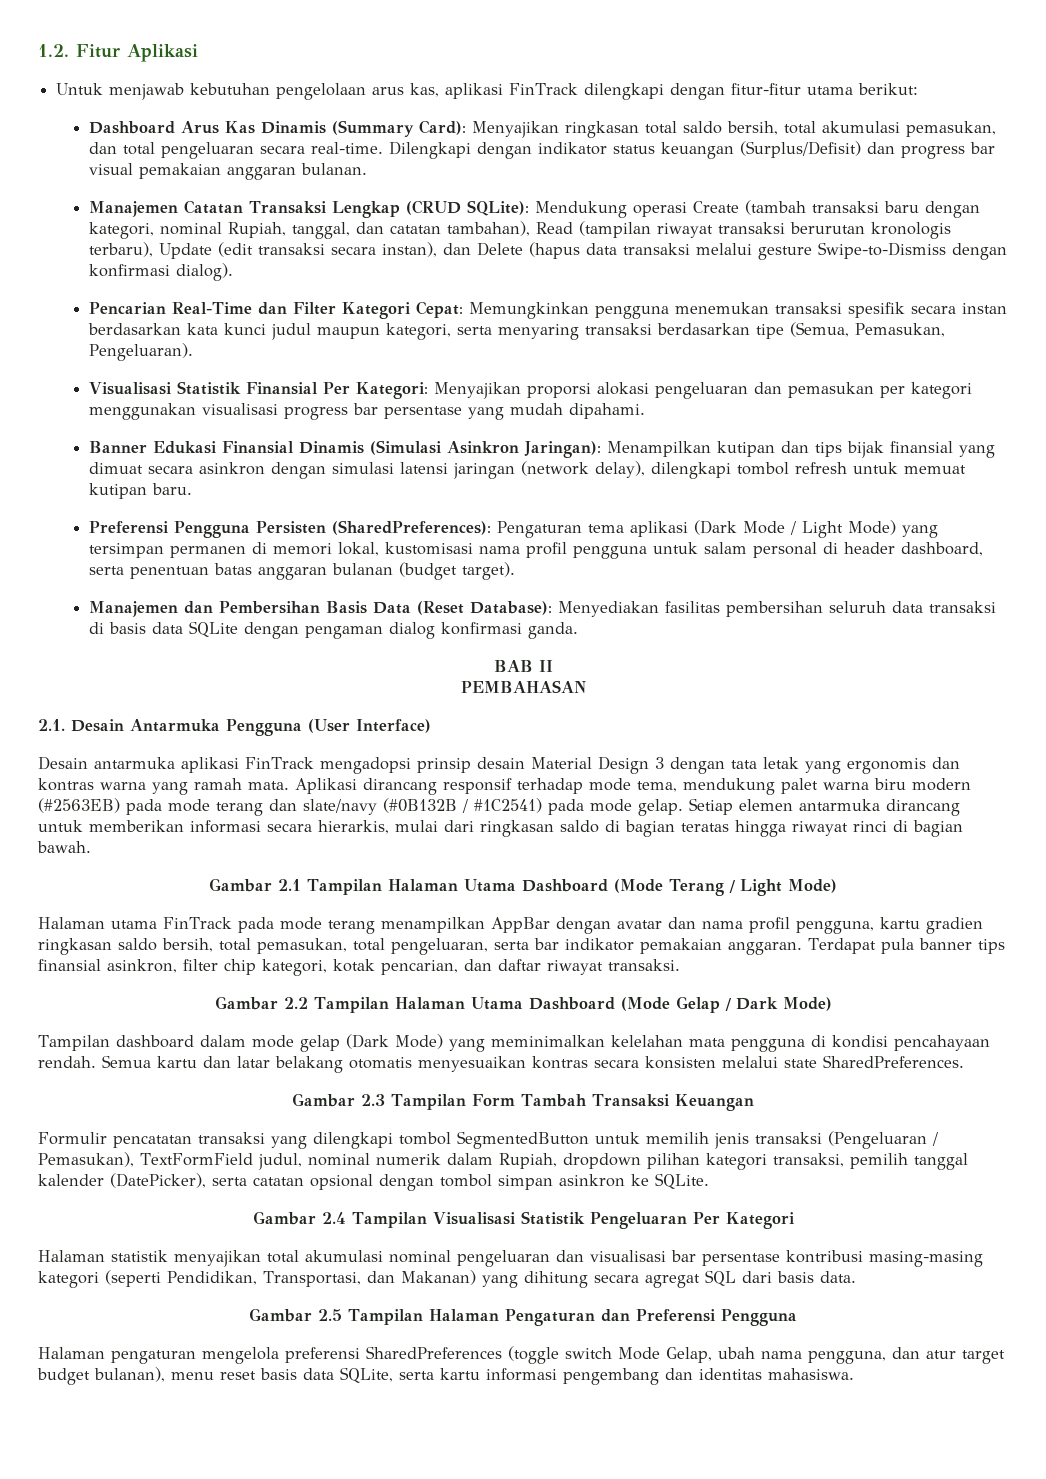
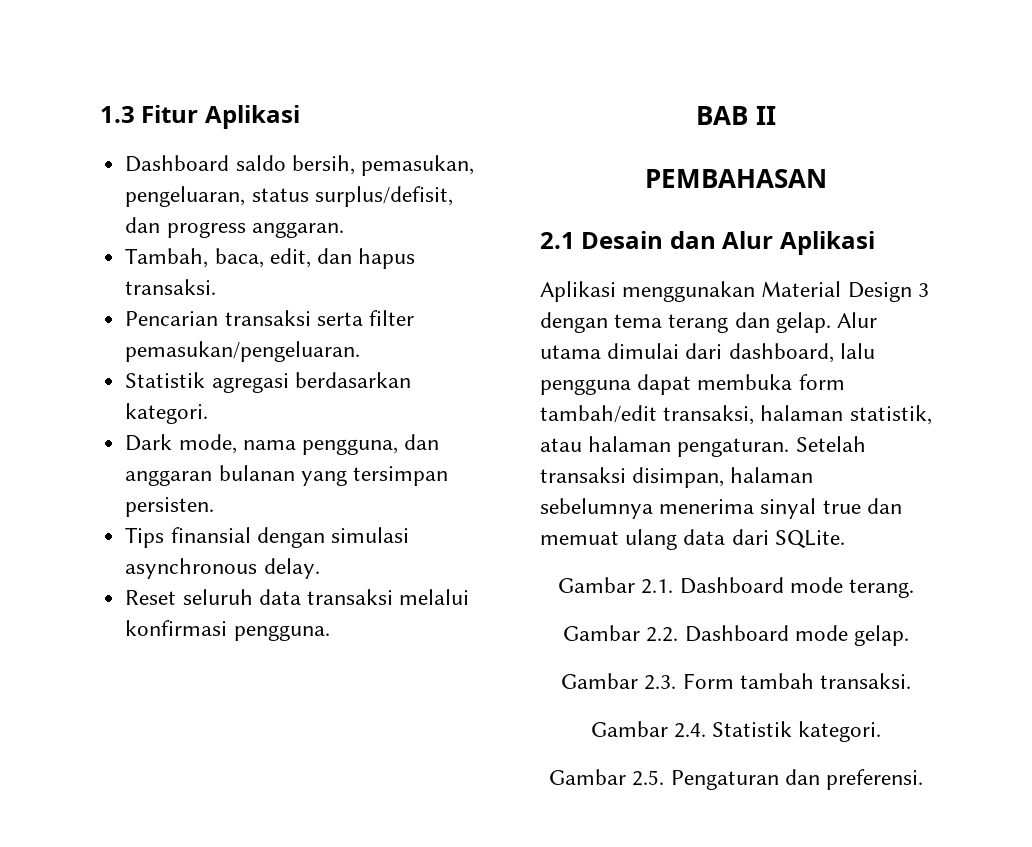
[38,44,69,57] 1.2. -> [100,106,135,123] 1.3
[56,83,919,100] [88,120,996,138] [88,141,995,159] [88,163,367,180] [88,200,980,218] [88,221,951,239] [88,242,1007,260] [88,263,233,281] [88,301,1007,319] [87,322,945,340] [88,343,193,361] [88,381,972,399] [88,403,645,420] [88,440,995,458] [88,461,966,479] [88,483,192,499] [88,520,938,538] [88,542,983,559] [88,562,515,580] [88,601,996,617] [88,621,578,639] [493,660,553,672] [460,680,586,693] [38,719,431,736] [38,756,960,774] [38,778,971,795] [38,798,960,816] [38,820,963,837] [37,841,91,853] [208,878,838,896] [38,917,983,934] [38,938,1005,955] [38,959,680,976] [214,996,832,1013] [38,1034,990,1052] [38,1055,964,1073] [292,1093,754,1111] [38,1131,938,1149] [38,1152,968,1170] [38,1173,709,1191] [252,1211,795,1229] [38,1250,983,1267] [38,1270,856,1288] [249,1308,797,1326] [38,1346,1005,1364] [37,1367,854,1385] Untuk menjawab kebutuhan pengelolaan arus kas, aplikasi FinTrack dilengkapi dengan fitur-fitur utama berikut: // Dashboard Arus Kas Dinamis (Summary Card): Menyajikan ringkasan total saldo bersih, total akumulasi pemasukan, dan total pengeluaran secara real-time. Dilengkapi dengan indikator status keuangan (Surplus/Defisit) dan progress bar visual pemakaian anggaran bulanan. // Manajemen Catatan Transaksi Lengkap (CRUD SQLite): Mendukung operasi Create (tambah transaksi baru dengan kategori, nominal Rupiah, tanggal, dan catatan tambahan), Read (tampilan riwayat transaksi berurutan kronologis terbaru), Update (edit transaksi secara instan), dan Delete (hapus data transaksi melalui gesture Swipe-to-Dismiss dengan konfirmasi dialog). // Pencarian Real-Time dan Filter Kategori Cepat: Memungkinkan pengguna menemukan transaksi spesifik secara instan berdasarkan kata kunci judul maupun kategori, serta menyaring transaksi berdasarkan tipe (Semua, Pemasukan, Pengeluaran). // Visualisasi Statistik Finansial Per Kategori: Menyajikan proporsi alokasi pengeluaran dan pemasukan per kategori menggunakan visualisasi progress bar persentase yang mudah dipahami. // Banner Edukasi Finansial Dinamis (Simulasi Asinkron Jaringan): Menampilkan kutipan dan tips bijak finansial yang dimuat secara asinkron dengan simulasi latensi jaringan (network delay), dilengkapi tombol refresh untuk memuat kutipan baru. // Preferensi Pengguna Persisten (SharedPreferences): Pengaturan tema aplikasi (Dark Mode / Light Mode) yang tersimpan permanen di memori lokal, kustomisasi nama profil pengguna untuk salam personal di header dashboard, serta penentuan batas anggaran bulanan (budget target). // Manajemen dan Pembersihan Basis Data (Reset Database): Menyediakan fasilitas pembersihan seluruh data transaksi di basis data SQLite dengan pengaman dialog konfirmasi ganda. // BAB II // PEMBAHASAN // 2.1. Desain Antarmuka Pengguna (User Interface) // Desain antarmuka aplikasi FinTrack mengadopsi prinsip desain Material Design 3 dengan tata letak yang ergonomis dan kontras warna yang ramah mata. Aplikasi dirancang responsif terhadap mode tema, mendukung palet warna biru modern (#2563EB) pada mode terang dan slate/navy (#0B132B / #1C2541) pada mode gelap. Setiap elemen antarmuka dirancang untuk memberikan informasi secara hierarkis, mulai dari ringkasan saldo di bagian teratas hingga riwayat rinci di bagian bawah. // Gambar 2.1 Tampilan Halaman Utama Dashboard (Mode Terang / Light Mode) // Halaman utama FinTrack pada mode terang menampilkan AppBar dengan avatar dan nama profil pengguna, kartu gradien ringkasan saldo bersih, total pemasukan, total pengeluaran, serta bar indikator pemakaian anggaran. Terdapat pula banner tips finansial asinkron, filter chip kategori, kotak pencarian, dan daftar riwayat transaksi. // Gambar 2.2 Tampilan Halaman Utama Dashboard (Mode Gelap / Dark Mode) // Tampilan dashboard dalam mode gelap (Dark Mode) yang meminimalkan kelelahan mata pengguna di kondisi pencahayaan rendah. Semua kartu dan latar belakang otomatis menyesuaikan kontras secara konsisten melalui state SharedPreferences. // Gambar 2.3 Tampilan Form Tambah Transaksi Keuangan // Formulir pencatatan transaksi yang dilengkapi tombol SegmentedButton untuk memilih jenis transaksi (Pengeluaran / Pemasukan), TextFormField judul, nominal numerik dalam Rupiah, dropdown pilihan kategori transaksi, pemilih tanggal kalender (DatePicker), serta catatan opsional dengan tombol simpan asinkron ke SQLite. // Gambar 2.4 Tampilan Visualisasi Statistik Pengeluaran Per Kategori // Halaman statistik menyajikan total akumulasi nominal pengeluaran dan visualisasi bar persentase kontribusi masing-masing kategori (seperti Pendidikan, Transportasi, dan Makanan) yang dihitung secara agregat SQL dari basis data. // Gambar 2.5 Tampilan Halaman Pengaturan dan Preferensi Pengguna // Halaman pengaturan mengelola preferensi SharedPreferences (toggle switch Mode Gelap, ubah nama pengguna, dan atur target budget bulanan), menu reset basis data SQLite, serta kartu informasi pengembang dan identitas mahasiswa. -> [125,155,474,176] [125,186,453,207] [125,217,344,238] [125,248,416,269] [125,279,217,295] [125,310,414,326] [125,341,361,362] [125,372,411,393] [125,403,209,424] [125,434,440,455] [125,465,448,486] [125,497,215,517] [125,527,409,548] [125,558,320,579] [125,589,470,605] [125,620,330,641] [696,106,776,125] [645,169,827,188] [540,231,875,255] [540,281,929,302] [540,312,878,333] [540,343,875,363] [540,374,845,395] [540,405,932,425] [540,436,866,457] [540,467,814,488] [540,498,902,519] [540,529,845,550] [558,577,914,598] [563,625,909,646] [561,673,911,690] [590,721,882,742] [549,769,923,790] Dashboard saldo bersih, pemasukan, pengeluaran, status surplus/defisit, dan progress anggaran. // Tambah, baca, edit, dan hapus transaksi. // Pencarian transaksi serta filter pemasukan/pengeluaran. // Statistik agregasi berdasarkan kategori. // Dark mode, nama pengguna, dan anggaran bulanan yang tersimpan persisten. // Tips finansial dengan simulasi asynchronous delay. // Reset seluruh data transaksi melalui konfirmasi pengguna. // BAB II // PEMBAHASAN // 2.1 Desain dan Alur Aplikasi // Aplikasi menggunakan Material Design 3 dengan tema terang dan gelap. Alur utama dimulai dari dashboard, lalu pengguna dapat membuka form tambah/edit transaksi, halaman statistik, atau halaman pengaturan. Setelah transaksi disimpan, halaman sebelumnya menerima sinyal true dan memuat ulang data dari SQLite. // Gambar 2.1. Dashboard mode terang. // Gambar 2.2. Dashboard mode gelap. // Gambar 2.3. Form tambah transaksi. // Gambar 2.4. Statistik kategori. // Gambar 2.5. Pengaturan dan preferensi.

